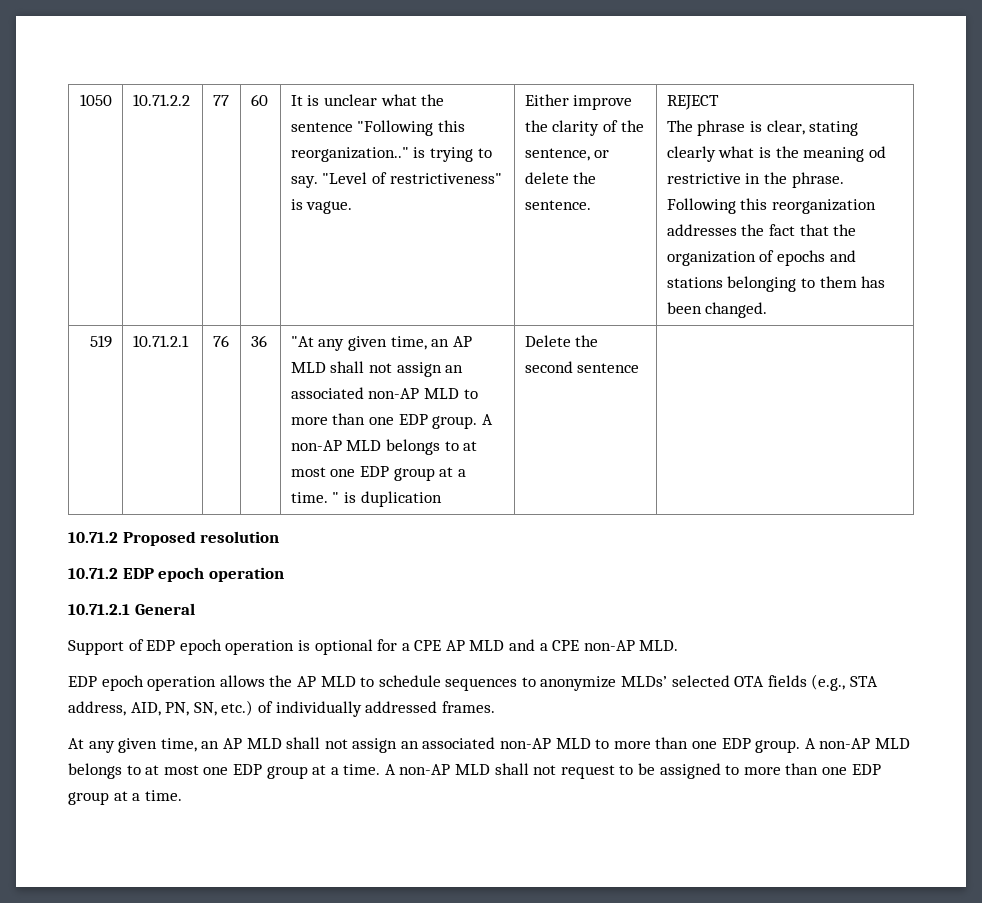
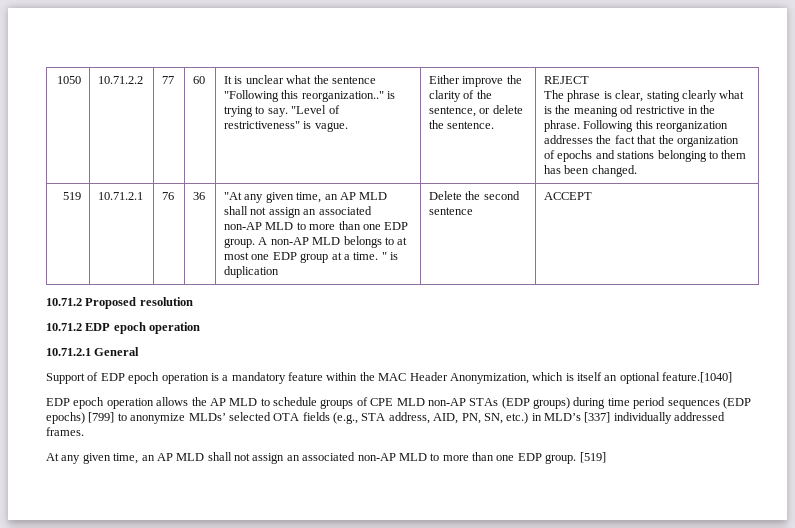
(640, 368) none -> [544,192,593,200] ACCEPT
[314,639,679,655] optional for a CPE AP MLD and a CPE non-AP MLD. -> [222,372,733,384] a mandatory feature within the MAC Header Anonymization, which is itself an optional feature.[1040]
[445,678,518,691] sequences -> [320,397,751,409] [46,412,115,424] groups of CPE MLD non-AP STAs (EDP groups) during time period sequences (EDP epochs) [799]
[257,701,273,713] of -> [531,412,611,423] in MLD’s [337]
[804,738,910,749] [68,763,881,779] [68,790,182,805] A non-AP MLD belongs to at most one EDP group at a time. A non-AP MLD shall not request to be assigned to more than one EDP group at a time. -> [579,452,606,463] [519]

